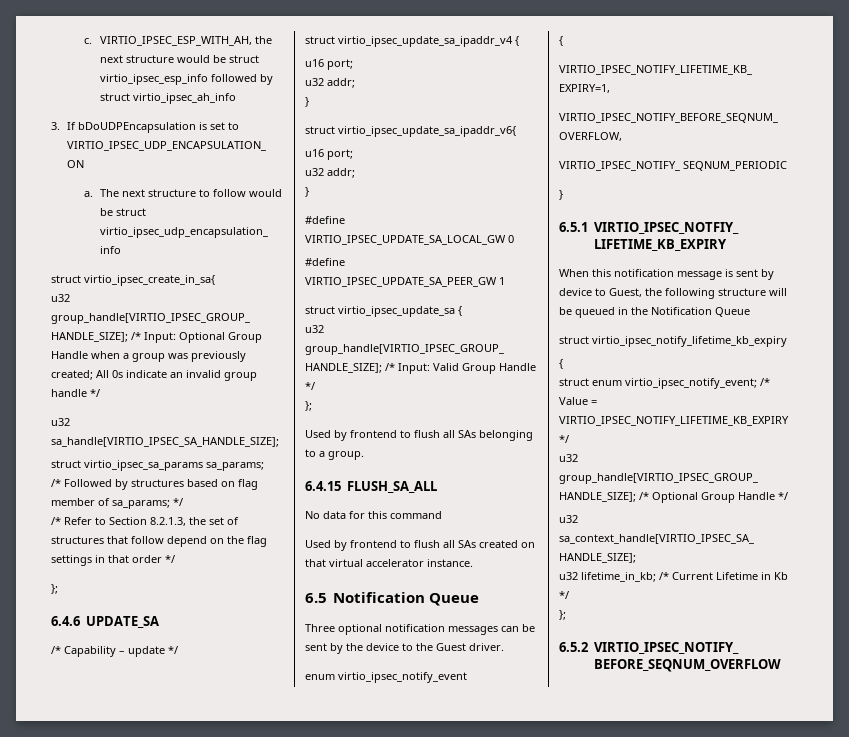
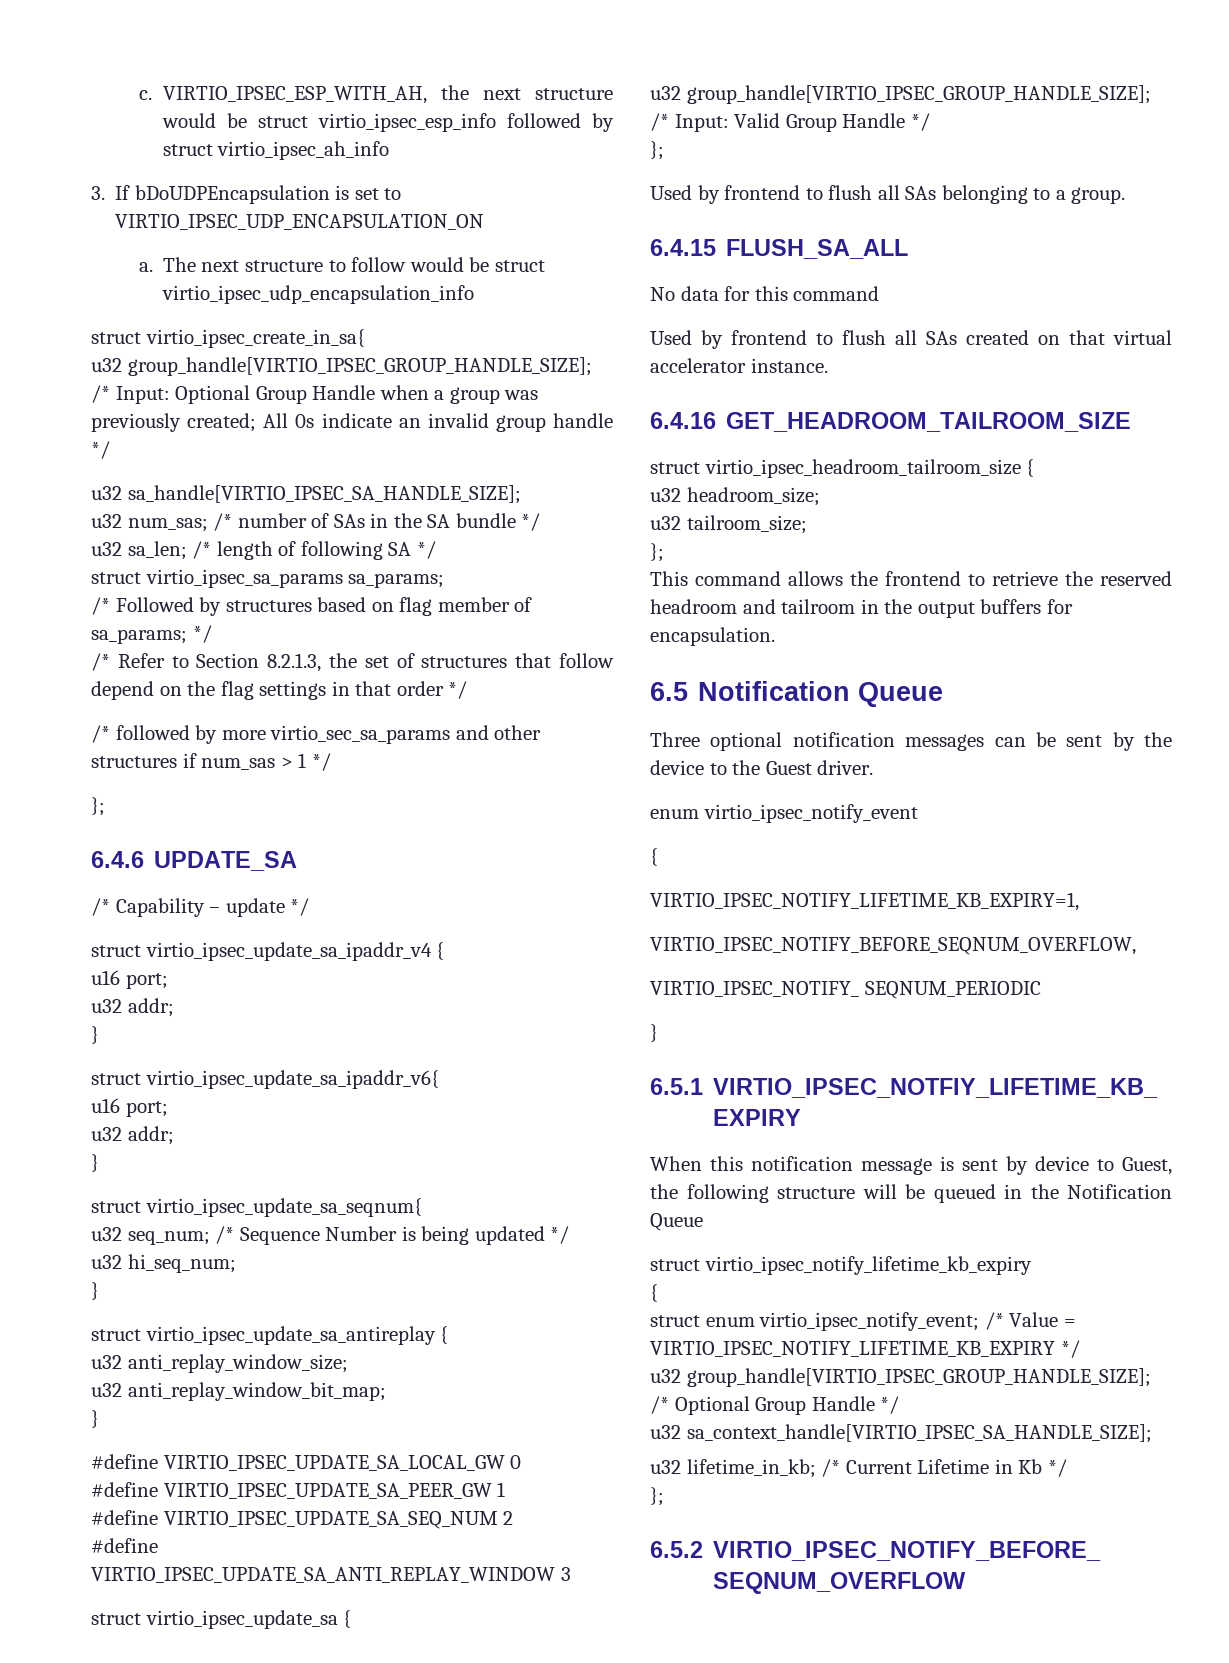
(279, 442) none -> [91,513,541,532] [91,541,436,560] // u32 num_sas; /* number of SAs in the SA bundle */ // u32 sa_len; /* length of following SA */
(175, 559) none -> [91,725,542,744] [91,753,331,771] // /* followed by more virtio_sec_sa_params and other structures if num_sas > 1 */
(309, 192) none -> [91,1198,422,1217] [91,1226,570,1245] [91,1254,236,1273] [91,1282,99,1300] [91,1326,449,1345] [91,1354,348,1373] [91,1382,386,1401] [91,1410,99,1428] // struct virtio_ipsec_update_sa_seqnum{ // u32 seq_num; /* Sequence Number is being updated */ // u32 hi_seq_num; // } // struct virtio_ipsec_update_sa_antireplay { // u32 anti_replay_window_size; // u32 anti_replay_window_bit_map; // }
(505, 281) none -> [91,1510,514,1529] [91,1538,158,1553] [91,1567,571,1583] // #define VIRTIO_IPSEC_UPDATE_SA_SEQ_NUM 2 // #define VIRTIO_IPSEC_UPDATE_SA_ANTI_REPLAY_WINDOW 3
(473, 563) none -> [650,412,1132,432] [650,459,1035,478] [650,487,820,506] [650,515,807,534] [650,543,664,562] [650,571,1172,586] [650,599,1073,618] [650,627,775,646] // 6.4.16 GET_HEADROOM_TAILROOM_SIZE // struct virtio_ipsec_headroom_tailroom_size { // u32 headroom_size; // u32 tailroom_size; // }; // This command allows the frontend to retrieve the reserved headroom and tailroom in the output buffers for encapsulation.

